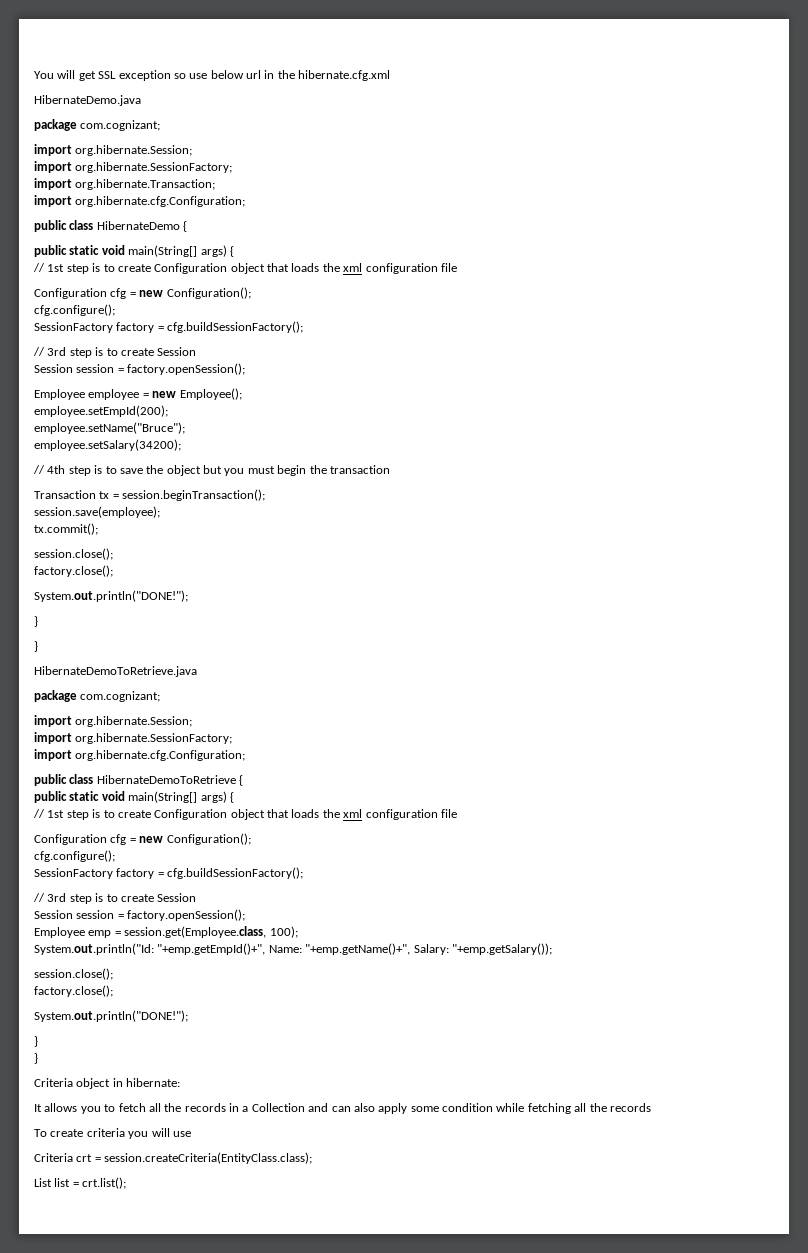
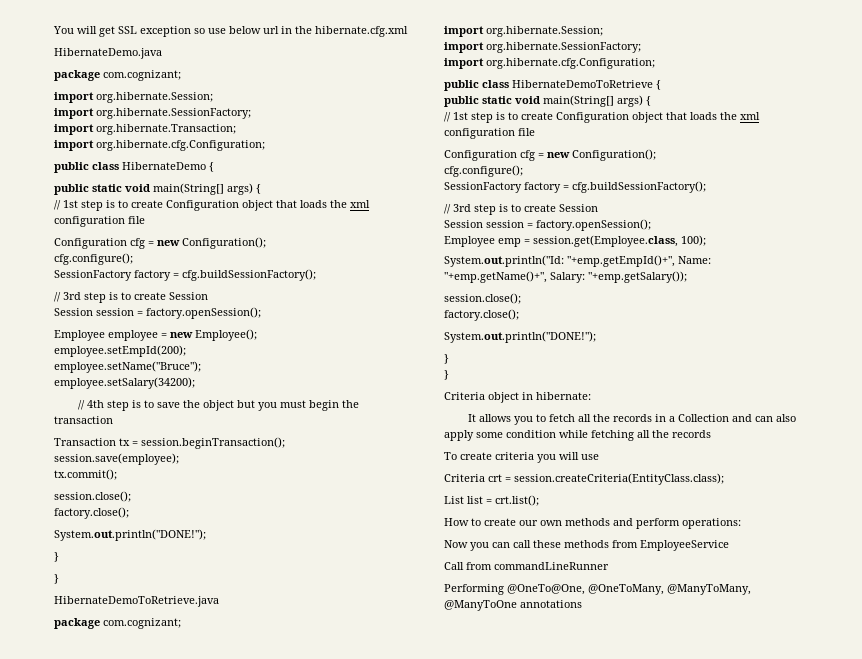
(127, 1183) none -> [444,518,741,529] [444,540,729,551] [444,562,609,570] [444,584,751,595] [444,600,582,611] // How to create our own methods and perform operations: // Now you can call these methods from EmployeeService // Call from commandLineRunner // Performing @OneTo@One, @OneToMany, @ManyToMany, @ManyToOne annotations

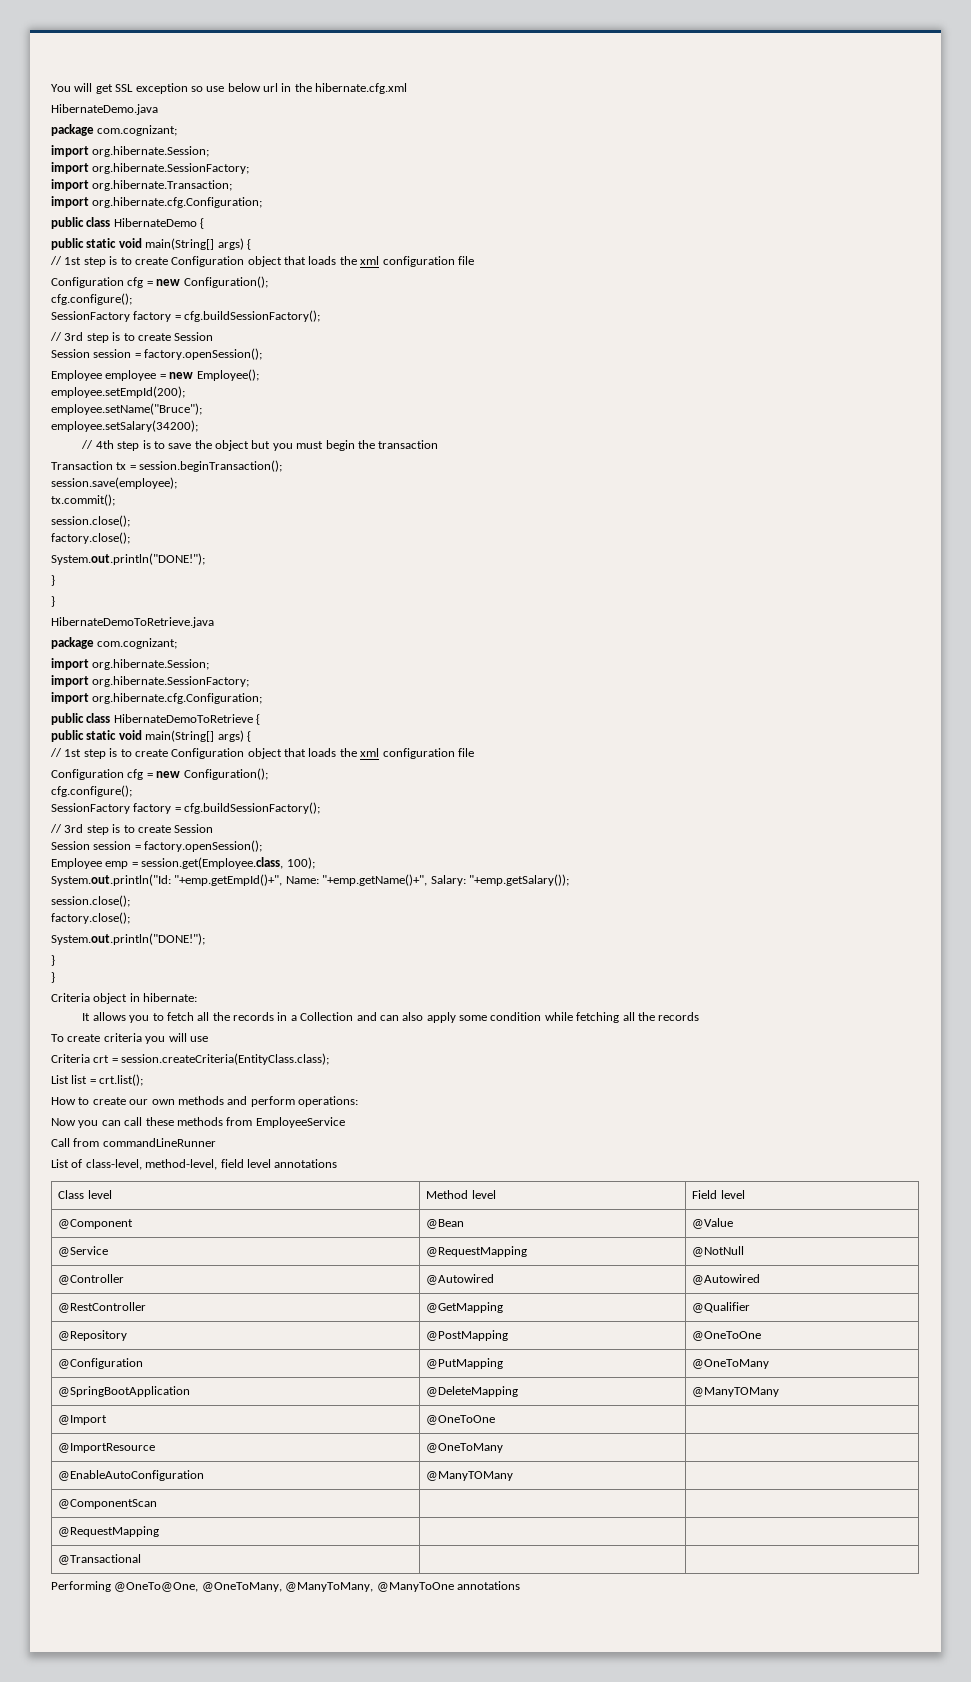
(609, 566) none -> [51,1159,338,1170] [58,1190,112,1199] [426,1190,496,1199] [692,1190,745,1199] [58,1219,134,1229] [426,1219,465,1229] [692,1218,734,1229] [58,1246,109,1257] [426,1246,528,1257] [692,1246,745,1257] [58,1274,125,1285] [426,1274,495,1285] [692,1274,761,1285] [58,1302,147,1313] [426,1302,504,1313] [692,1302,751,1313] [58,1330,128,1341] [426,1330,509,1341] [692,1331,762,1341] [58,1358,144,1369] [426,1358,504,1369] [692,1359,770,1369] [58,1386,191,1397] [426,1386,519,1397] [692,1387,780,1397] [58,1415,108,1425] [426,1415,496,1425] [58,1443,156,1453] [426,1443,504,1453] [58,1470,205,1481] [426,1471,514,1481] [58,1499,158,1509] [58,1526,160,1537] [58,1554,142,1565] // List of class-level, method-level, field level annotations // Class level | Method level | Field level // @Component | @Bean | @Value // @Service | @RequestMapping | @NotNull // @Controller | @Autowired | @Autowired // @RestController | @GetMapping | @Qualifier // @Repository | @PostMapping | @OneToOne // @Configuration | @PutMapping | @OneToMany // @SpringBootApplication | @DeleteMapping | @ManyTOMany // @Import | @OneToOne | // @ImportResource | @OneToMany | // @EnableAutoConfiguration | @ManyTOMany | // @ComponentScan | | // @RequestMapping | | // @Transactional | |

